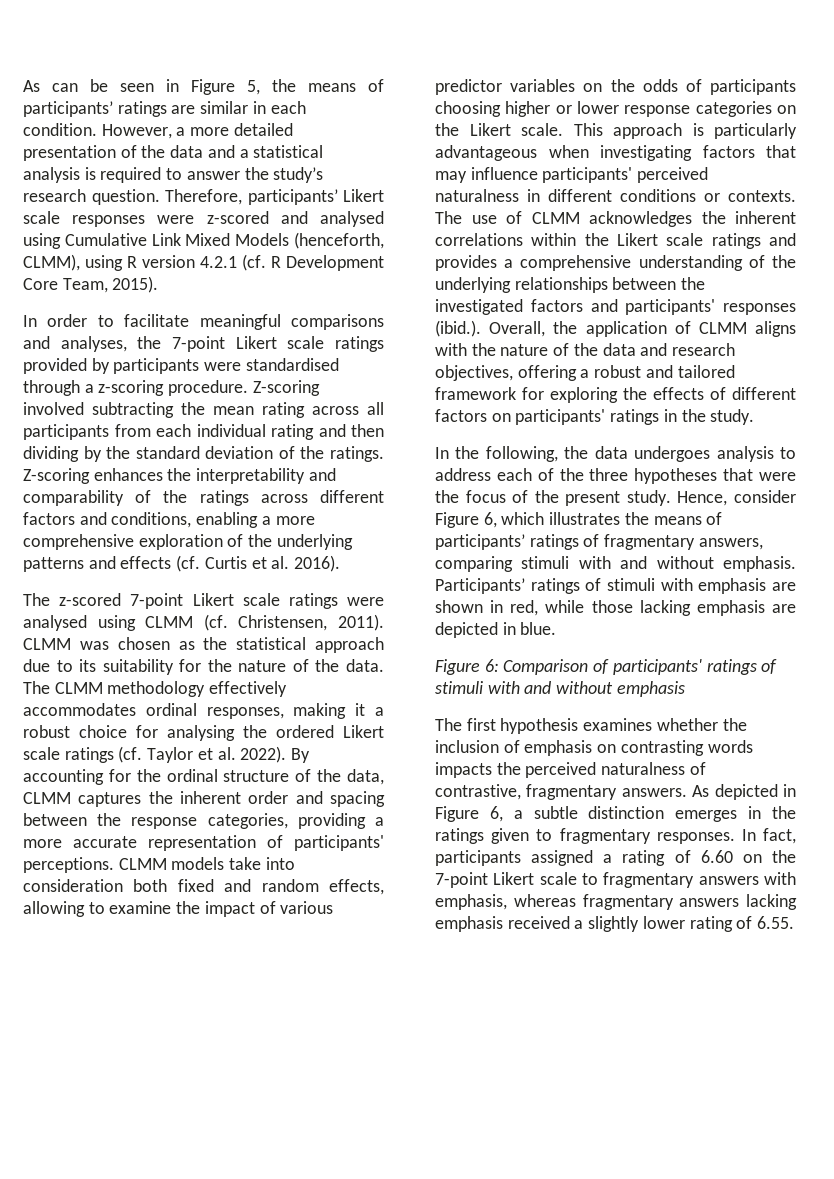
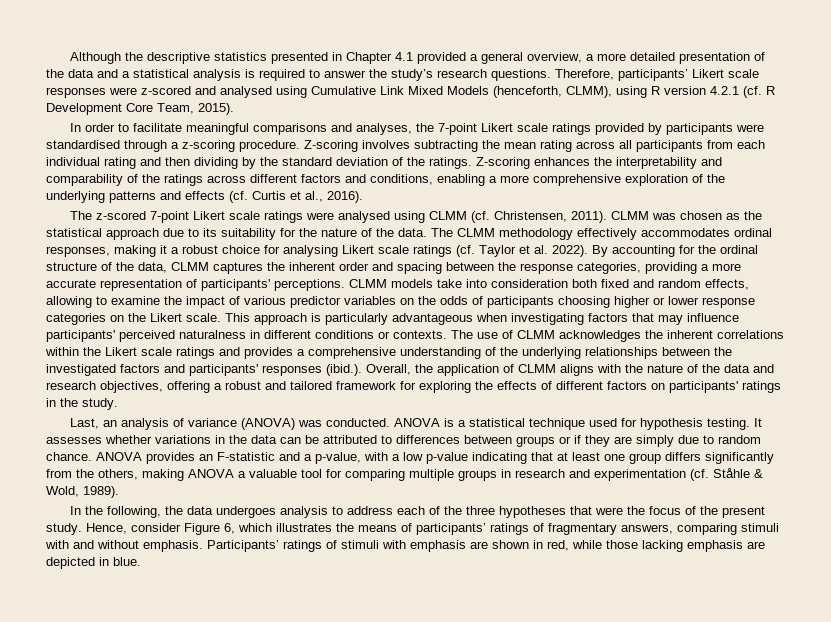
[23,79,384,95] [23,101,306,117] [23,123,172,139] As can be seen in Figure 5, the means of participants’ ratings are similar in each condition. However, -> [70,52,583,64] Although the descriptive statistics presented in Chapter 4.1 provided a general overview,
[91,189,160,205] question. -> [491,69,551,81] questions.
[23,402,84,415] involved -> [362,140,410,149] involves
[271,556,290,569] al. -> [305,191,323,202] al.,
[243,725,334,738] the ordered -> (338, 251) none
(755, 417) none -> [70,418,763,430] [46,435,761,447] [46,452,774,464] [46,468,763,481] [46,486,119,498] // Last, an analysis of variance (ANOVA) was conducted. ANOVA is a statistical technique used for hypothesis testing. It assesses whether variations in the data can be attributed to differences between groups or if they are simply due to random chance. ANOVA provides an F-statistic and a p-value, with a low p-value indicating that at least one group differs significantly from the others, making ANOVA a valuable tool for comparing multiple groups in research and experimentation (cf. Ståhle & Wold, 1989).
[435,659,778,675] [435,681,685,697] [435,718,747,734] [435,740,753,756] [435,762,706,778] [435,784,796,800] [435,806,796,822] [435,828,796,844] [435,850,796,866] [435,872,796,888] [435,894,797,910] [435,916,795,932] // Figure 6: Comparison of participants' ratings of stimuli with and without emphasis // The first hypothesis examines whether the inclusion of emphasis on contrasting words impacts the perceived naturalness of contrastive, fragmentary answers. As depicted in Figure 6, a subtle distinction emerges in the ratings given to fragmentary responses. In fact, participants assigned a rating of 6.60 on the 7-point Likert scale to fragmentary answers with emphasis, whereas fragmentary answers lacking emphasis received a slightly lower rating of 6.55. -> (141, 561) none

